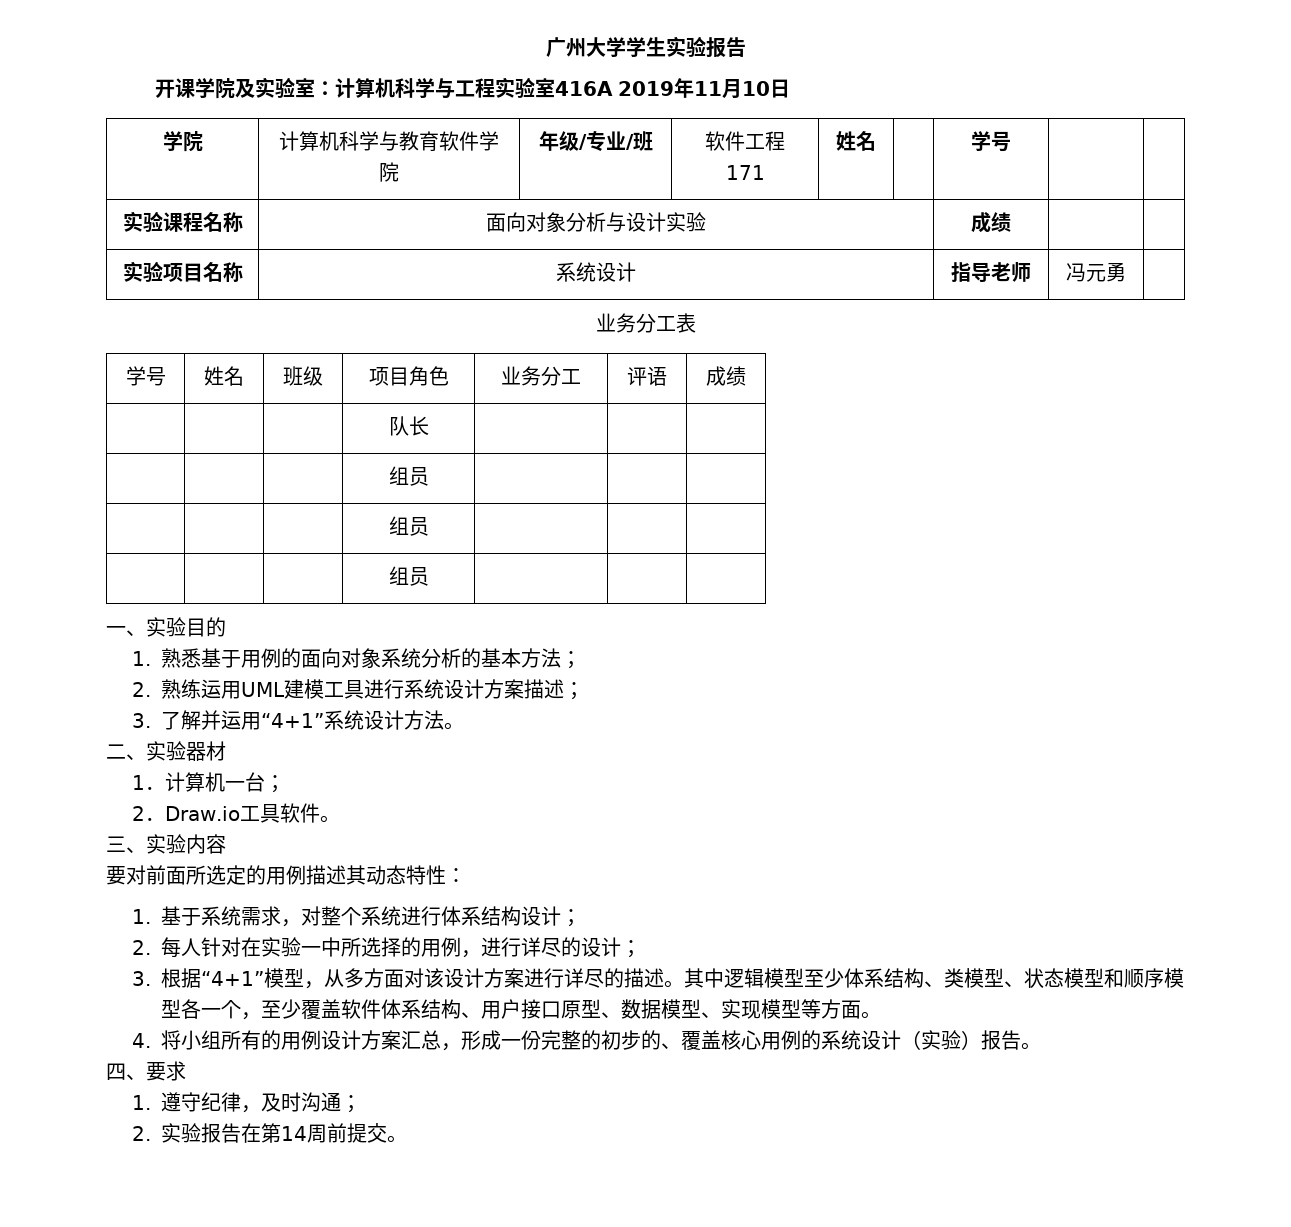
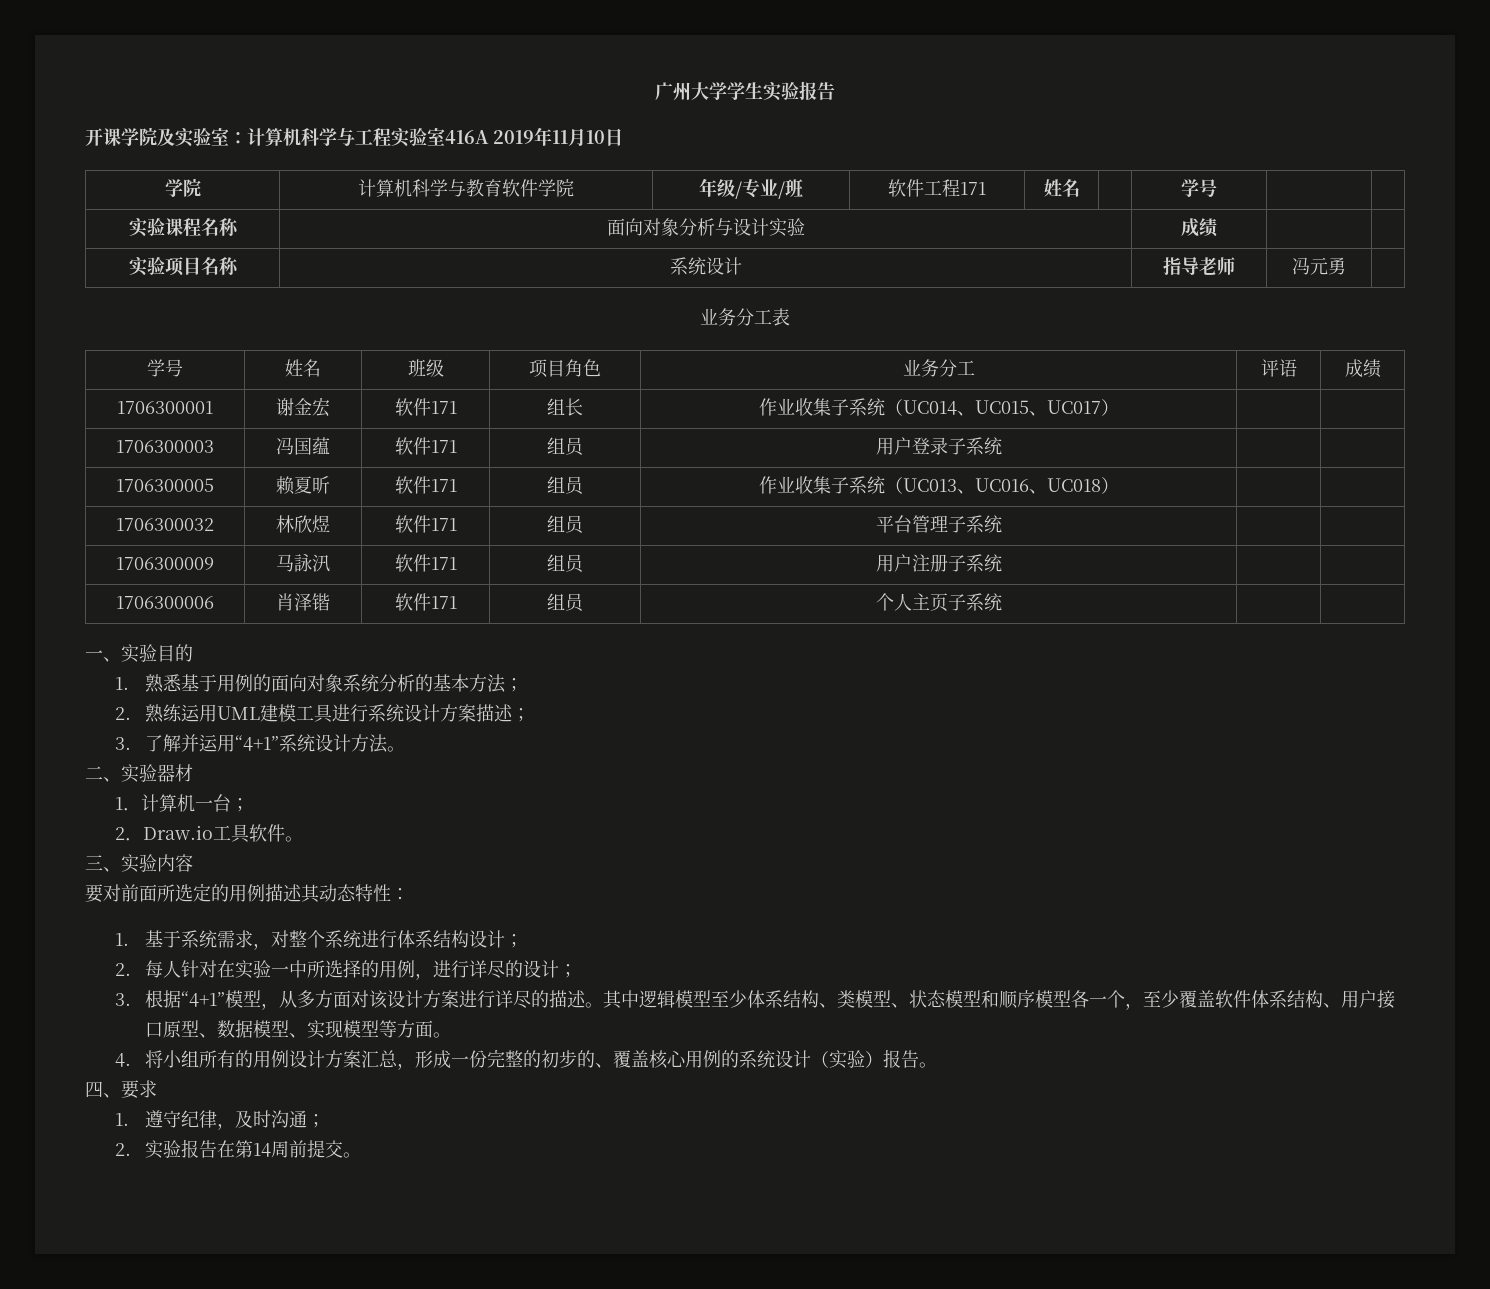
[388,416,429,436] [388,466,429,486] [388,516,429,536] [388,566,429,586] | | | 队长 | | | // | | | 组员 | | | // | | | 组员 | | | // | | | 组员 | -> [117,401,213,414] [276,398,330,417] [394,398,457,416] [547,398,583,416] [758,398,1119,416] [116,440,214,453] [276,437,330,455] [394,437,457,455] [547,437,585,456] [875,437,1002,455] [116,478,214,492] [276,476,330,495] [394,476,457,494] [547,476,585,495] [758,476,1119,494] [116,518,214,531] [276,515,330,533] [394,515,457,533] [547,515,585,534] [875,515,1002,533] [116,557,214,570] [276,554,330,572] [394,554,457,572] [547,554,585,573] [875,554,1002,572] [116,596,214,609] [276,593,330,611] [394,593,457,611] [547,593,585,612] [875,593,1002,612] 1706300001 | 谢金宏 | 软件171 | 组长 | 作业收集子系统（UC014、UC015、UC017） | | // 1706300003 | 冯国蕴 | 软件171 | 组员 | 用户登录子系统 | | // 1706300005 | 赖夏昕 | 软件171 | 组员 | 作业收集子系统（UC013、UC016、UC018） | | // 1706300032 | 林欣煜 | 软件171 | 组员 | 平台管理子系统 | | // 1706300009 | 马詠汛 | 软件171 | 组员 | 用户注册子系统 | | // 1706300006 | 肖泽锴 | 软件171 | 组员 | 个人主页子系统

